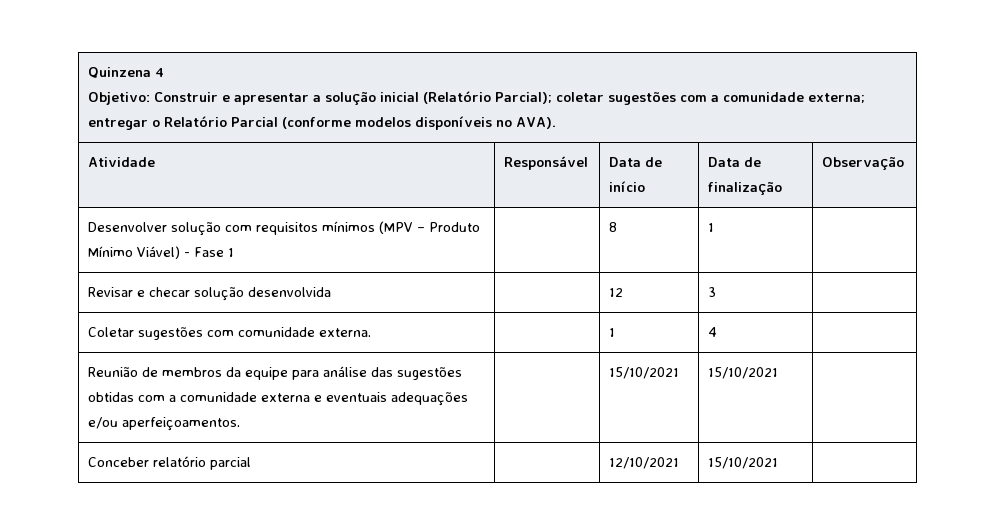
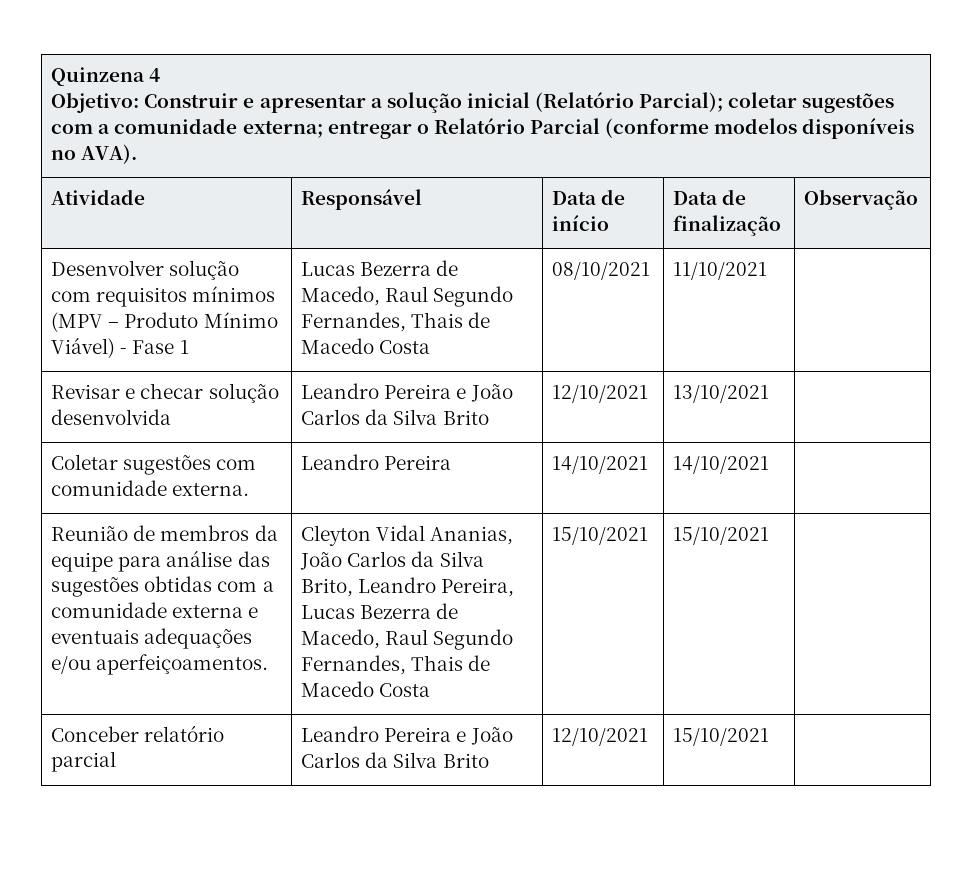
[609,222,618,232] [708,223,715,232] | 8 | 1 -> [301,260,459,276] [301,286,514,307] [301,312,491,332] [301,338,431,354] [552,262,651,280] [673,262,768,280] Lucas Bezerra de Macedo, Raul Segundo Fernandes, Thais de Macedo Costa | 08/10/2021 | 11/10/2021
[609,288,624,297] [708,287,717,297] | 12 | 3 -> [301,383,513,402] [301,409,489,425] [552,385,649,403] [673,385,770,403] Leandro Pereira e João Carlos da Silva Brito | 12/10/2021 | 13/10/2021
[609,328,616,337] [708,327,718,337] | 1 | 4 -> [301,454,452,470] [552,456,649,474] [673,456,770,474] Leandro Pereira | 14/10/2021 | 14/10/2021
(241, 424) none -> [301,525,514,546] [300,551,484,570] [301,577,515,597] [301,603,459,619] [301,629,514,650] [301,655,491,675] [301,681,431,697] Cleyton Vidal Ananias, João Carlos da Silva Brito, Leandro Pereira, Lucas Bezerra de Macedo, Raul Segundo Fernandes, Thais de Macedo Costa
(252, 463) none -> [301,726,513,745] [301,752,489,768] Leandro Pereira e João Carlos da Silva Brito

